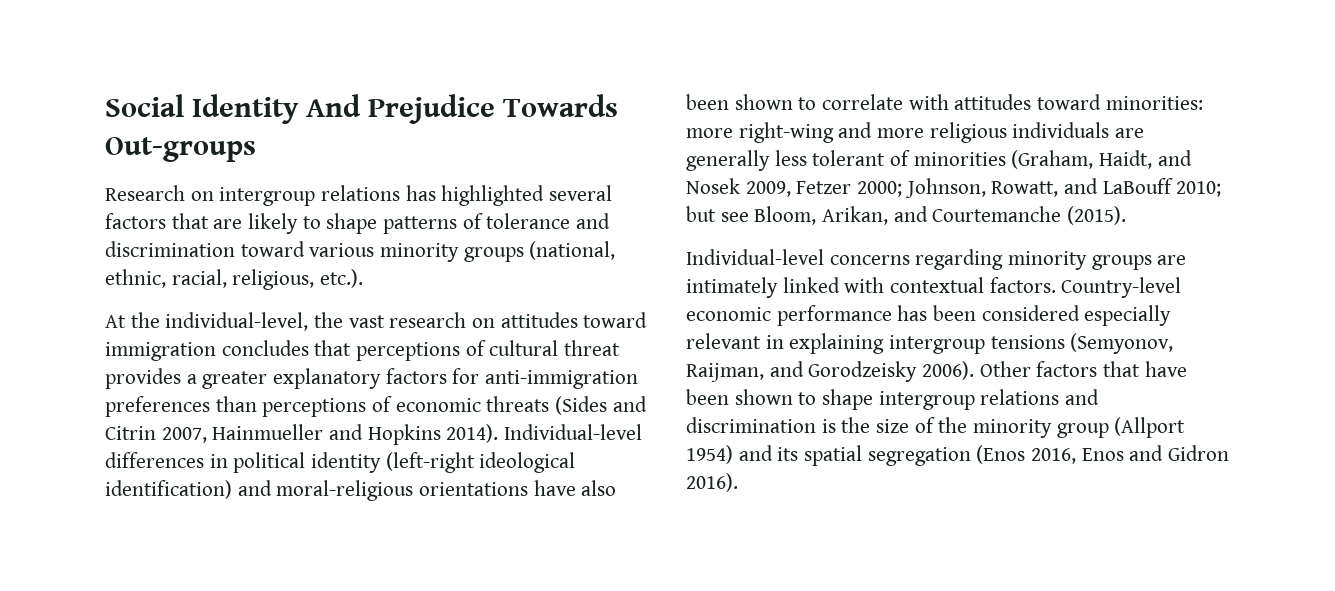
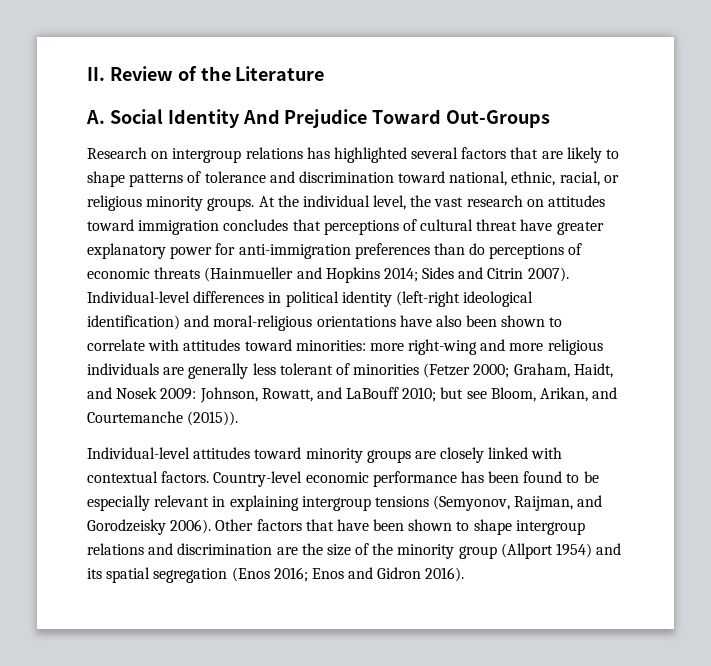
(105, 105) none -> [87,66,325,81] [86,110,105,124] II. Review of the Literature // A.
[503,94,618,117] [105,137,256,162] Towards Out-groups -> [372,109,551,128] Toward Out-Groups
[309,241,616,262] [105,269,364,290] [105,312,309,331] various minority groups (national, ethnic, racial, religious, etc.). // At the individual-level, -> [449,171,619,186] [87,195,407,211] national, ethnic, racial, or religious minority groups. At the individual level,
[105,368,197,389] provides a -> [520,219,553,231] have
[385,368,447,384] factors -> [170,246,213,259] power
(257, 404) none -> [469,243,486,255] do
[555,396,647,415] [105,424,499,445] (Sides and Citrin 2007, Hainmueller and Hopkins 2014). -> [204,267,569,283] (Hainmueller and Hopkins 2014; Sides and Citrin 2007).
[1011,150,1192,169] [686,178,903,197] (Graham, Haidt, and Nosek 2009, Fetzer 2000; -> [423,363,613,378] [87,387,197,400] (Fetzer 2000; Graham, Haidt, and Nosek 2009:
[1067,206,1127,225] [686,249,1004,270] (2015). // Individual-level concerns regarding -> [187,411,239,426] [87,447,302,459] (2015)). // Individual-level attitudes toward
[686,277,778,298] intimately -> [440,447,485,463] closely
[981,305,1080,321] considered -> [523,471,599,483] found to be
[821,419,836,433] is -> [276,547,298,555] are
[1031,448,1077,464] 2016, -> [273,567,308,582] 2016;

